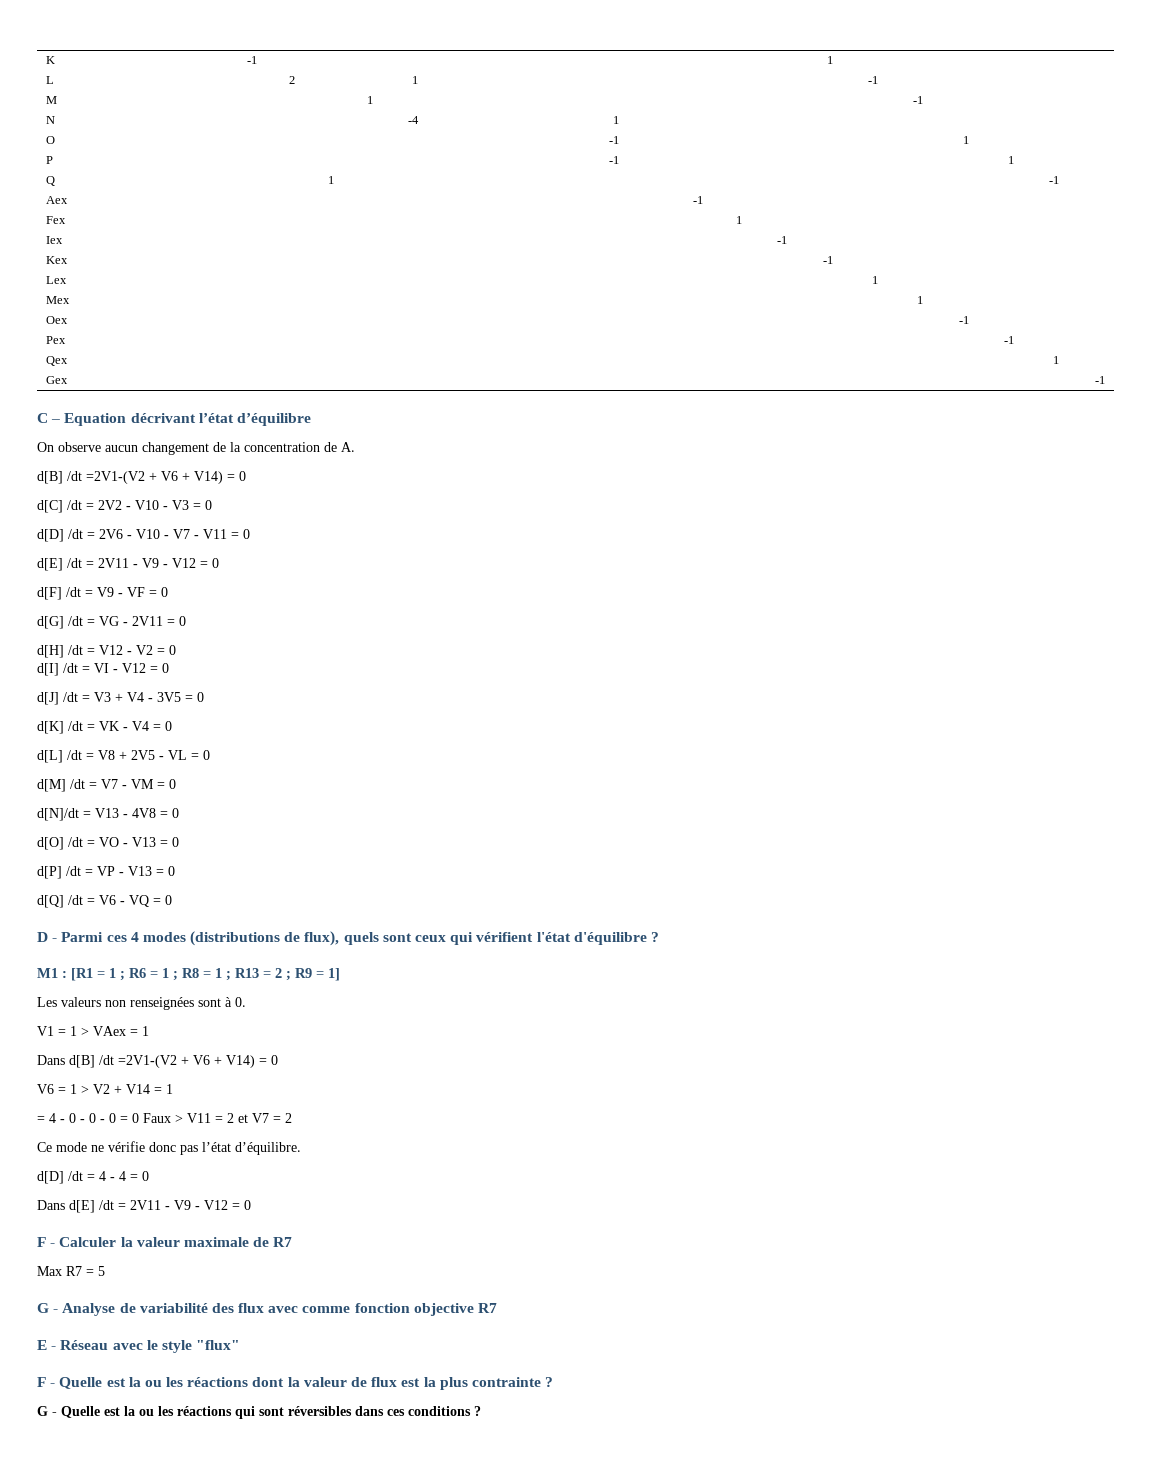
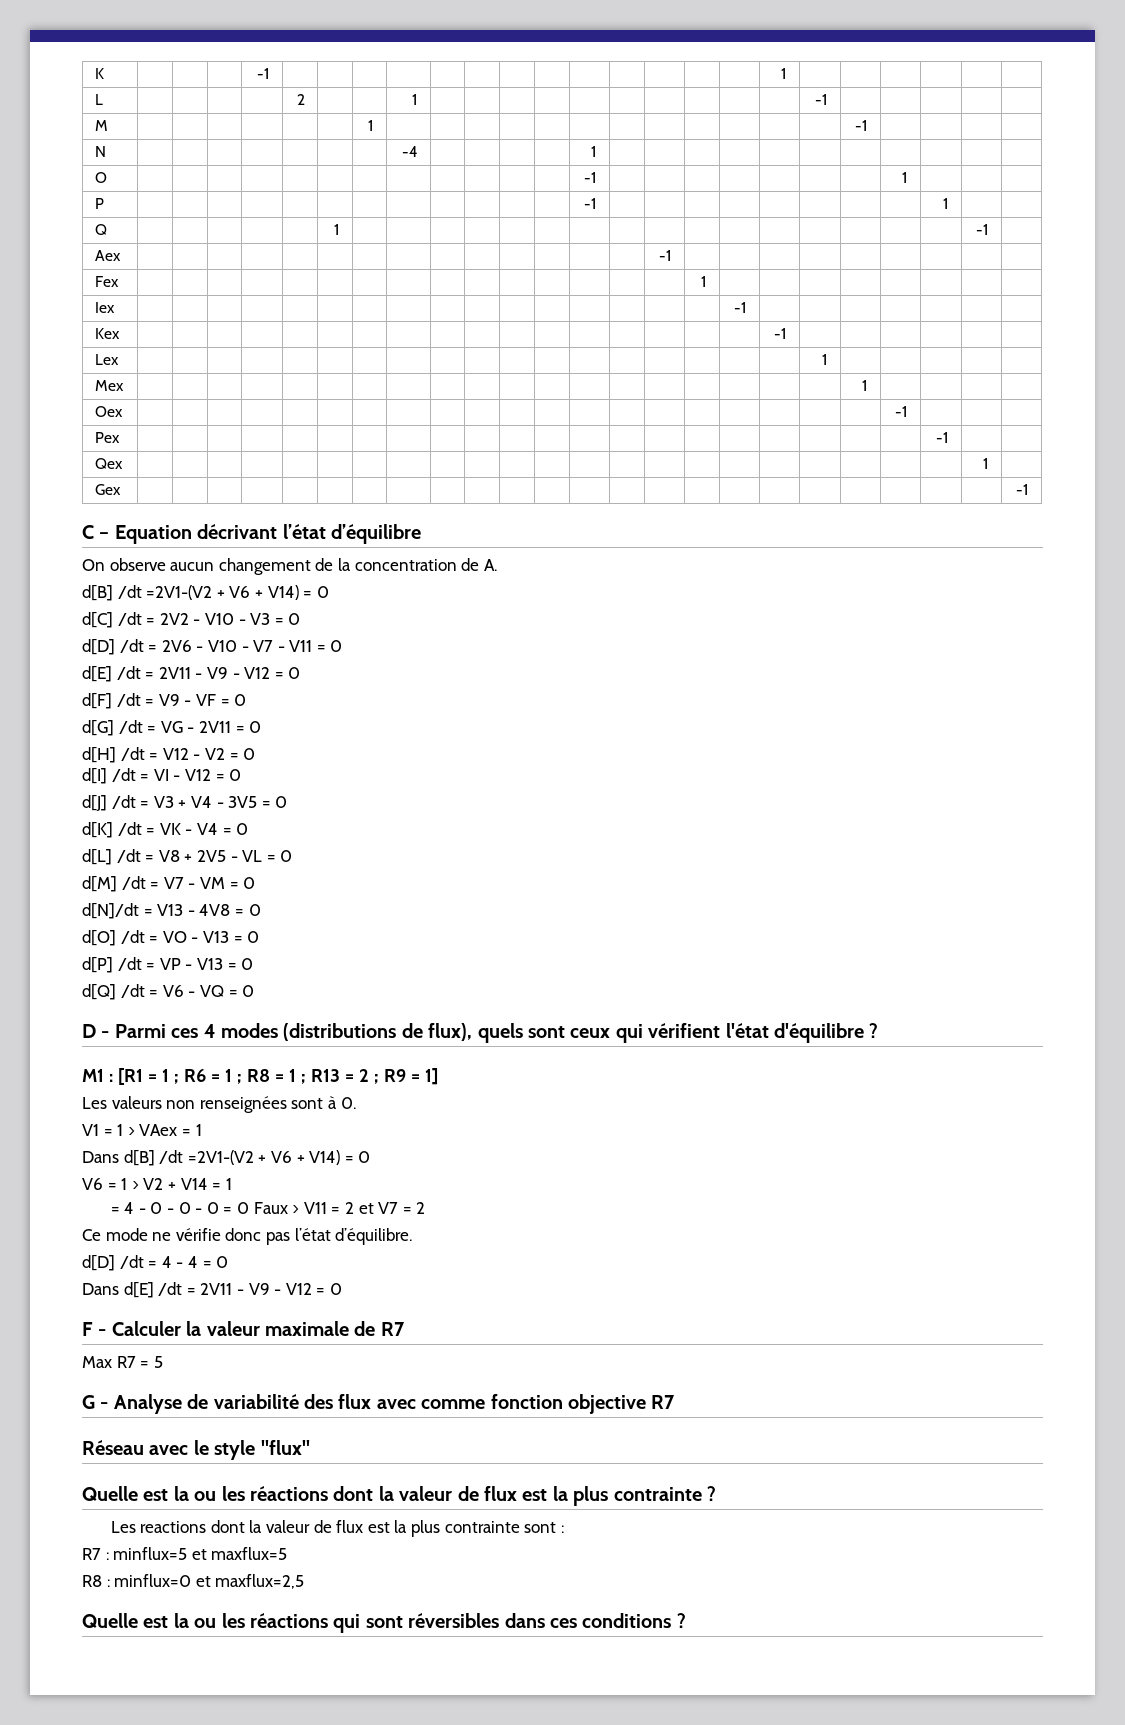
[37,1340,57,1350] E - -> (676, 1402) none
[37,1377,56,1387] F - -> (310, 1447) none
[37,1406,57,1416] G - -> [110,1520,564,1537] [82,1547,288,1560] [82,1574,305,1589] Les reactions dont la valeur de flux est la plus contrainte sont : // R7 : minflux=5 et maxflux=5 // R8 : minflux=0 et maxflux=2,5 //

